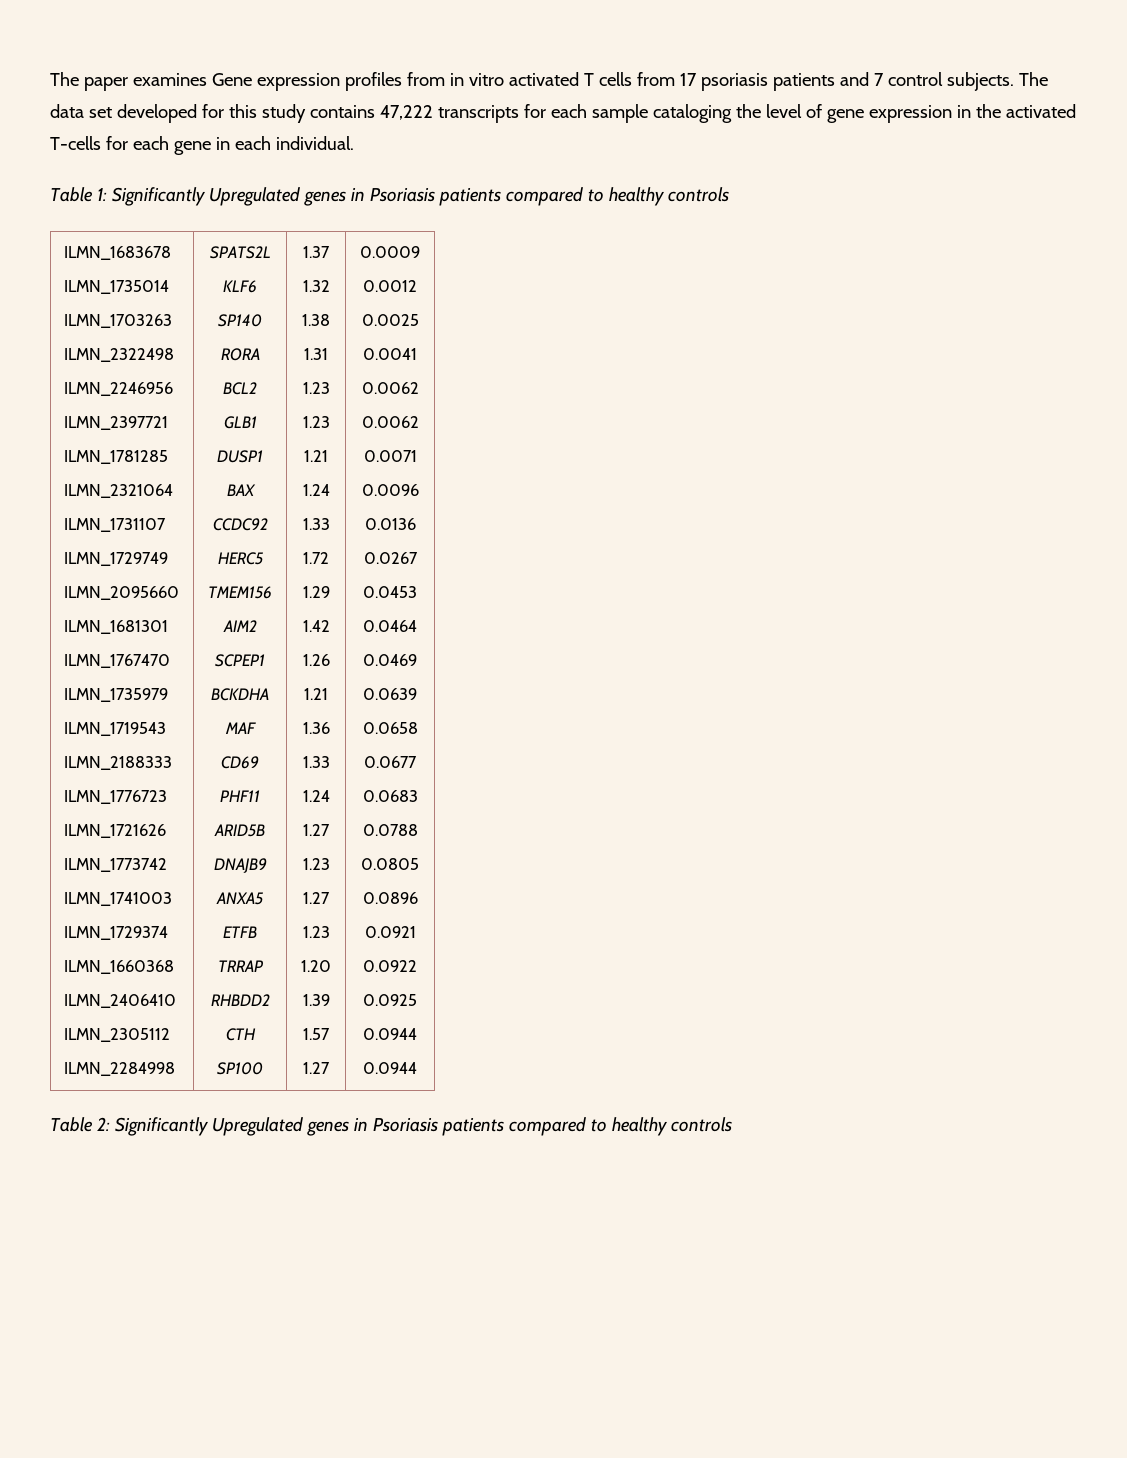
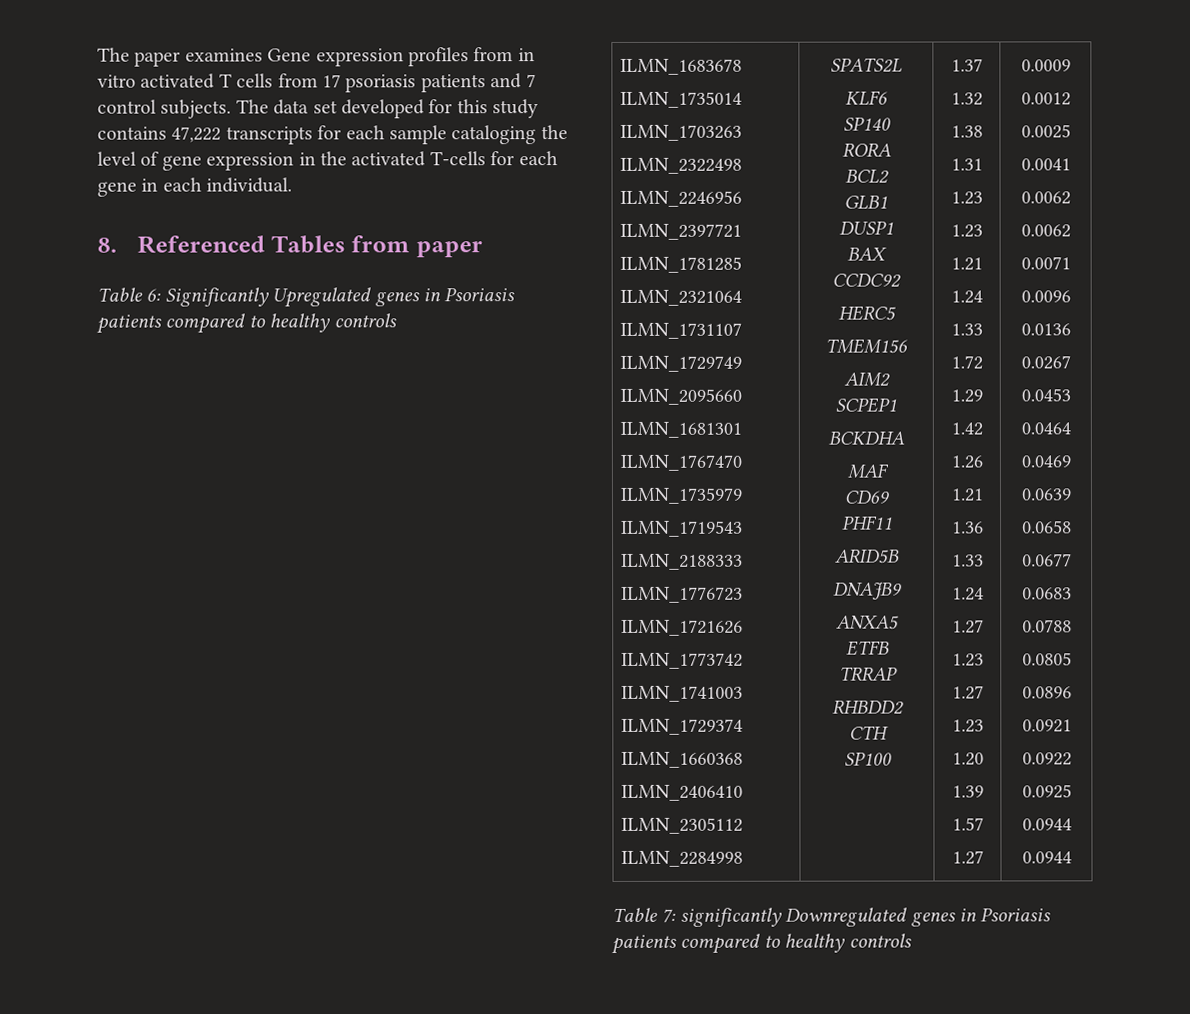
[50,187,107,202] // Table 1: -> [97,235,484,258] [97,287,162,302] // 8. Referenced Tables from paper // Table 6:
[96,1117,303,1136] 2: Significantly Upregulated -> [661,907,908,927] 7: significantly Downregulated

